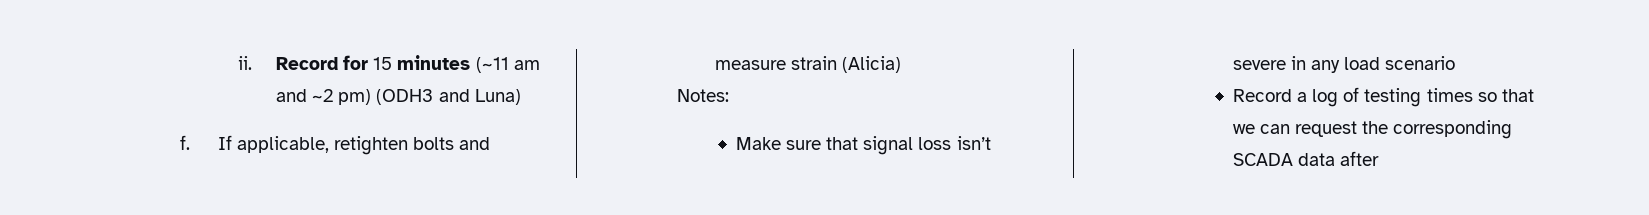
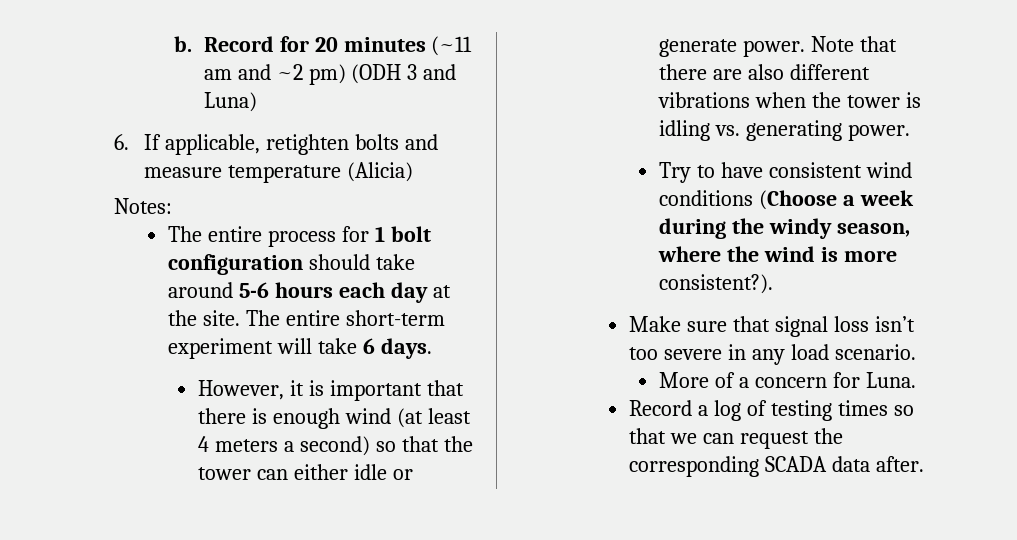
[238,56,253,70] ii. -> [173,36,192,52] b.
[373,57,393,70] 15 -> [314,37,338,52] 20
[376,89,434,105] (ODH3 -> [351,64,418,84] (ODH 3
[179,135,190,150] f. -> [113,134,129,150] 6.
[791,56,838,70] strain -> [227,165,341,183] temperature
(729, 95) none -> [168,226,431,247] [168,254,415,275] [168,282,451,303] [168,310,445,326] [168,338,432,359] [197,380,464,401] [197,408,471,429] [197,436,473,456] [197,464,413,480] [658,36,897,57] [658,64,870,80] [657,92,921,108] [658,120,910,141] [658,162,912,183] [658,190,914,210] [658,218,910,239] [657,246,897,262] [658,274,773,294] // The entire process for 1 bolt configuration should take around 5-6 hours each day at the site. The entire short-term experiment will take 6 days. // However, it is important that there is enough wind (at least 4 meters a second) so that the tower can either idle or generate power. Note that there are also different vibrations when the tower is idling vs. generating power. // Try to have consistent wind conditions (Choose a week during the windy season, where the wind is more consistent?).
(991, 143) none -> [629,347,659,360] too
[1385,56,1456,70] scenario -> [834,344,916,360] [658,372,916,388] scenario. // More of a concern for Luna.
[1340,151,1380,166] after -> [875,456,924,472] after.

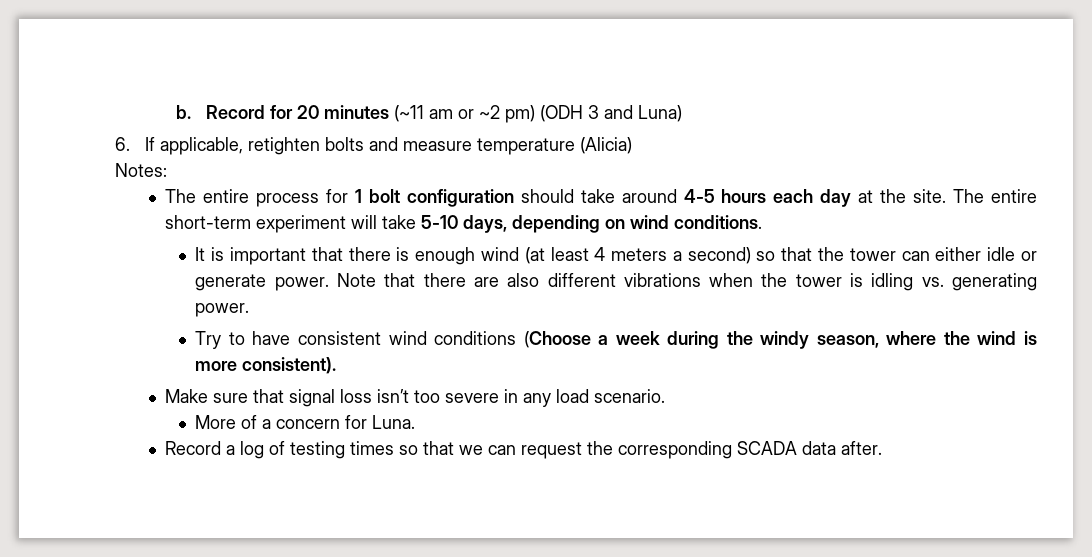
[237,64,271,80] and -> [457,109,474,119] or
[238,282,269,298] 5-6 -> [683,189,715,203] 4-5
[362,338,432,359] [197,380,304,400] 6 days. // However, it -> [421,215,763,233] [195,247,206,261] 5-10 days, depending on wind conditions. // It
[658,274,773,294] consistent?). -> [242,357,337,374] consistent).

